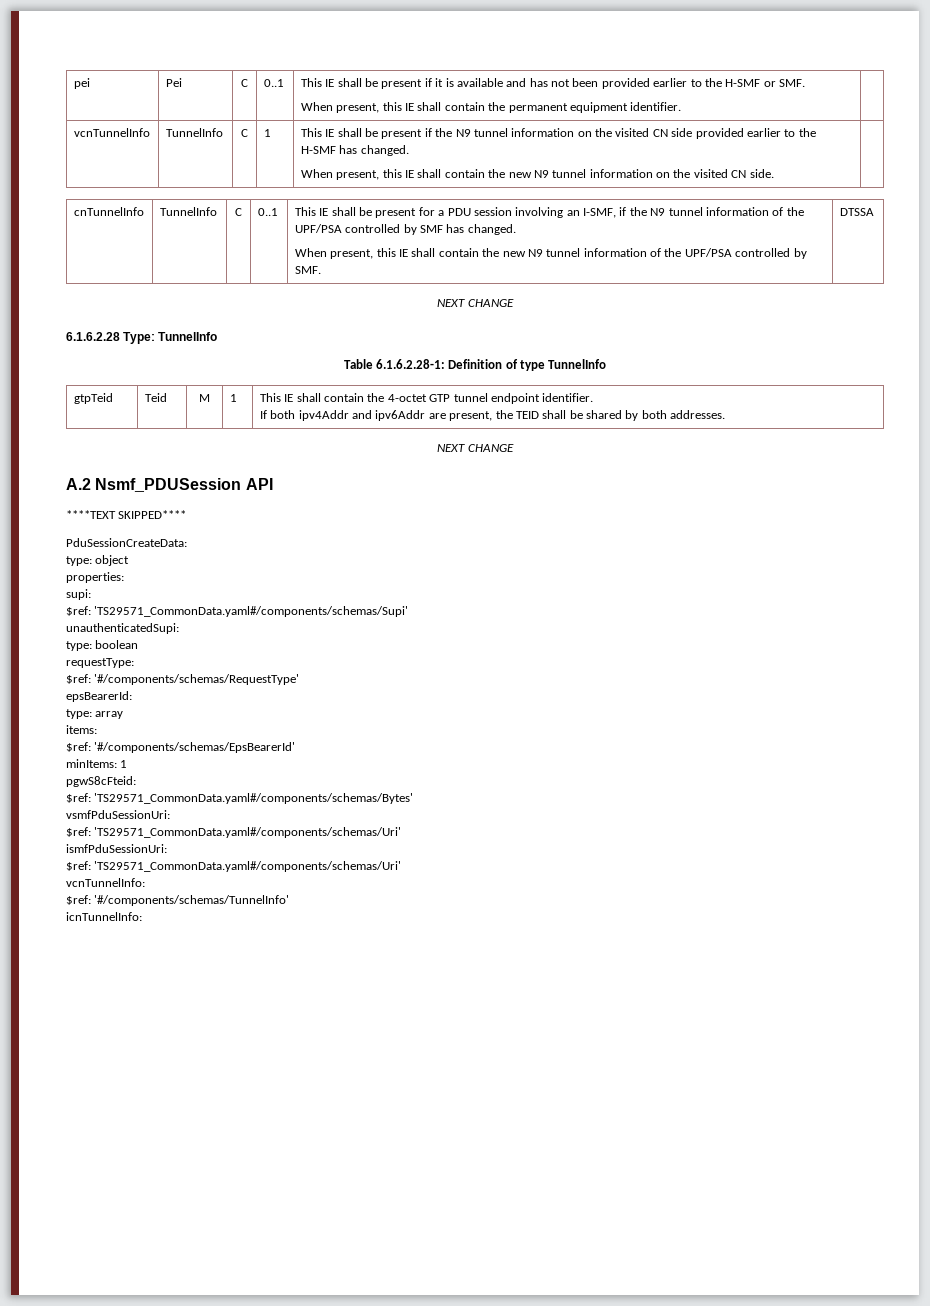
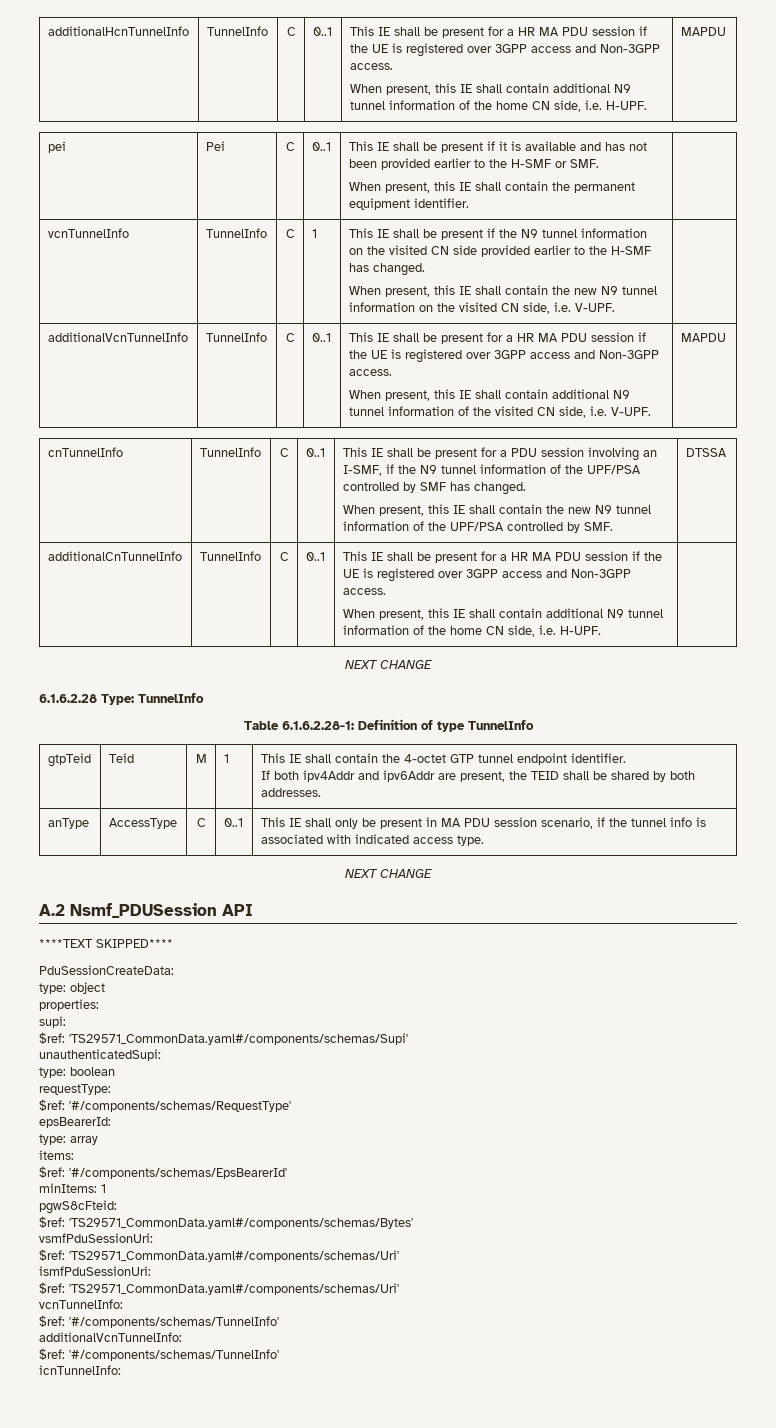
(73, 83) none -> [47,26,189,36] [206,26,268,36] [286,27,296,36] [312,27,332,36] [349,26,647,38] [349,43,660,57] [349,63,393,70] [349,83,631,95] [349,100,647,112] [680,27,726,36] additionalHcnTunnelInfo | TunnelInfo | C | 0..1 | This IE shall be present for a HR MA PDU session if the UE is registered over 3GPP access and Non-3GPP access. // When present, this IE shall contain additional N9 tunnel information of the home CN side, i.e. H-UPF. | MAPDU //
[749,169,774,178] side. | -> [522,302,615,314] [47,332,188,342] [205,332,267,342] [285,333,295,342] [311,333,331,342] [348,332,646,344] [348,349,659,363] [348,369,392,376] [348,389,630,401] [348,406,651,418] [680,333,726,342] side, i.e. V-UPF. | // additionalVcnTunnelInfo | TunnelInfo | C | 0..1 | This IE shall be present for a HR MA PDU session if the UE is registered over 3GPP access and Non-3GPP access. // When present, this IE shall contain additional N9 tunnel information of the visited CN side, i.e. V-UPF. | MAPDU
(874, 212) none -> [47,551,182,561] [199,551,261,561] [279,552,289,561] [305,552,325,561] [342,551,662,563] [342,568,631,582] [342,588,386,595] [342,608,663,620] [342,625,601,637] // additionalCnTunnelInfo | TunnelInfo | C | 0..1 | This IE shall be present for a HR MA PDU session if the UE is registered over 3GPP access and Non-3GPP access. // When present, this IE shall contain additional N9 tunnel information of the home CN side, i.e. H-UPF. |
(726, 414) none -> [47,818,89,829] [108,818,177,829] [196,818,206,827] [223,818,243,827] [260,817,706,829] [260,834,484,846] // anType | AccessType | C | 0..1 | This IE shall only be present in MA PDU session scenario, if the tunnel info is associated with indicated access type.
(290, 900) none -> [39,1332,182,1342] [39,1348,279,1361] // additionalVcnTunnelInfo: // $ref: '#/components/schemas/TunnelInfo'

